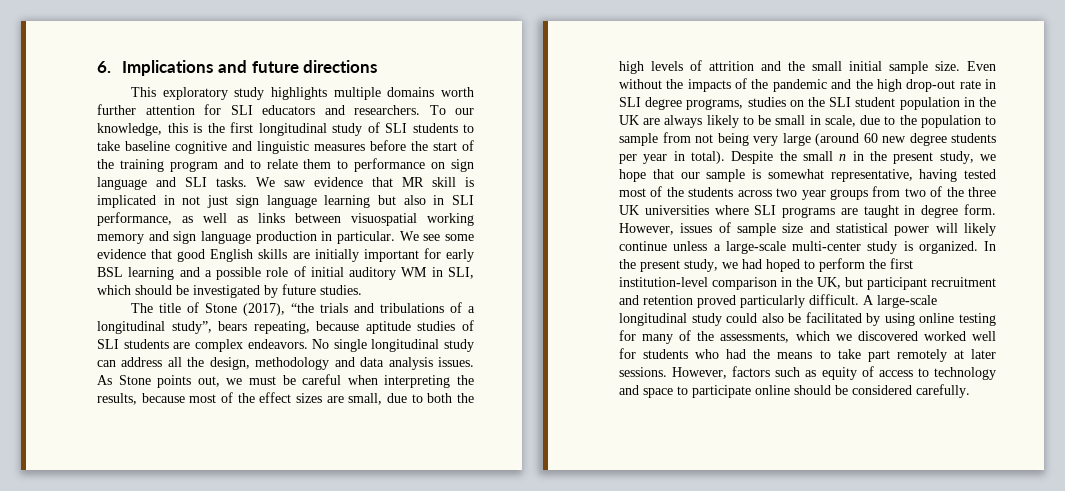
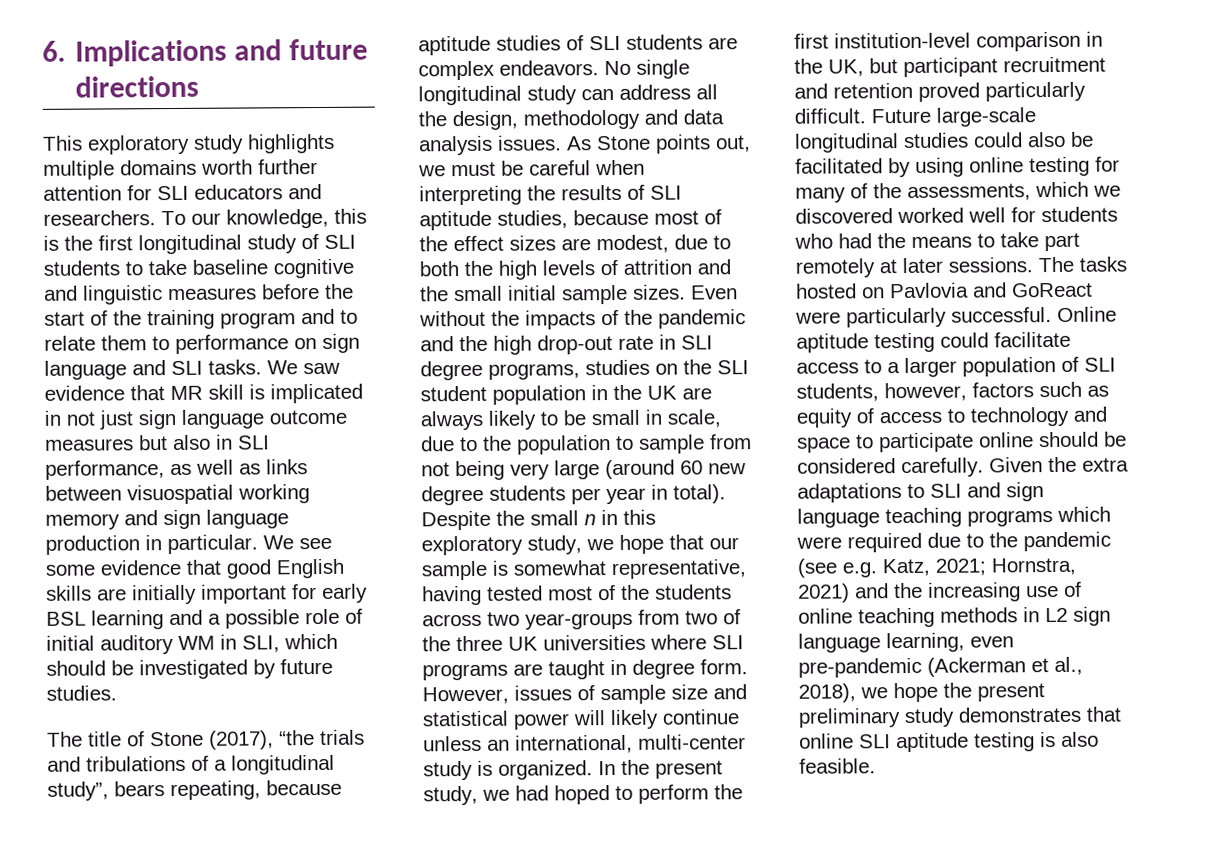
[324,195,371,208] learning -> [269,409,347,425] [45,438,134,451] outcome measures
[97,393,137,405] results, -> [561,184,682,201] [419,210,568,231] results of SLI aptitude studies,
[348,393,383,405] small, -> [596,234,669,254] modest,
[935,61,960,71] size. -> [633,284,686,300] sizes.
[870,151,934,164] the present -> [623,509,656,525] [421,535,523,556] this exploratory
[801,189,868,200] year groups -> [525,612,633,630] year-groups
[713,241,786,254] a large-scale -> [487,734,633,754] an international,
[863,295,874,305] A -> [871,108,931,124] Future
[691,313,722,326] study -> [903,132,969,149] studies
[672,367,728,379] However, -> [1038,256,1127,273] [796,282,1093,299] [795,306,1117,328] [796,331,1071,353] [796,356,1116,378] [796,382,967,402] The tasks hosted on Pavlovia and GoReact were particularly successful. Online aptitude testing could facilitate access to a larger population of SLI students, however,
(970, 391) none -> [989,456,1129,473] [797,482,1044,503] [797,506,1111,528] [796,531,1111,553] [797,557,1076,578] [798,581,1082,603] [798,606,1111,628] [798,632,1014,653] [798,656,1083,678] [798,682,1045,703] [798,706,1121,728] [799,731,1099,753] [799,758,876,774] Given the extra adaptations to SLI and sign language teaching programs which were required due to the pandemic (see e.g. Katz, 2021; Hornstra, 2021) and the increasing use of online teaching methods in L2 sign language learning, even pre-pandemic (Ackerman et al., 2018), we hope the present preliminary study demonstrates that online SLI aptitude testing is also feasible.

